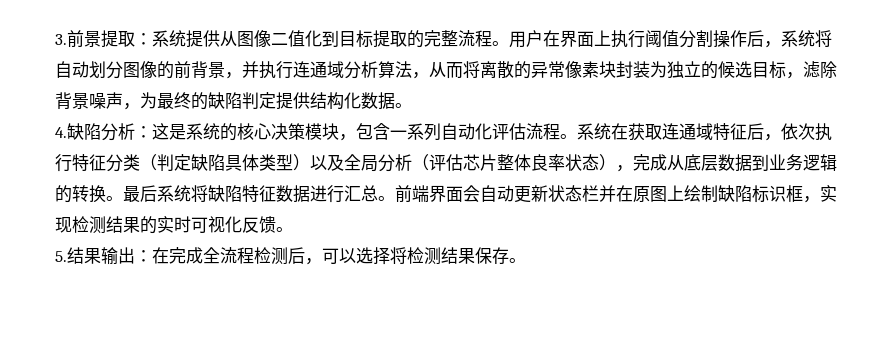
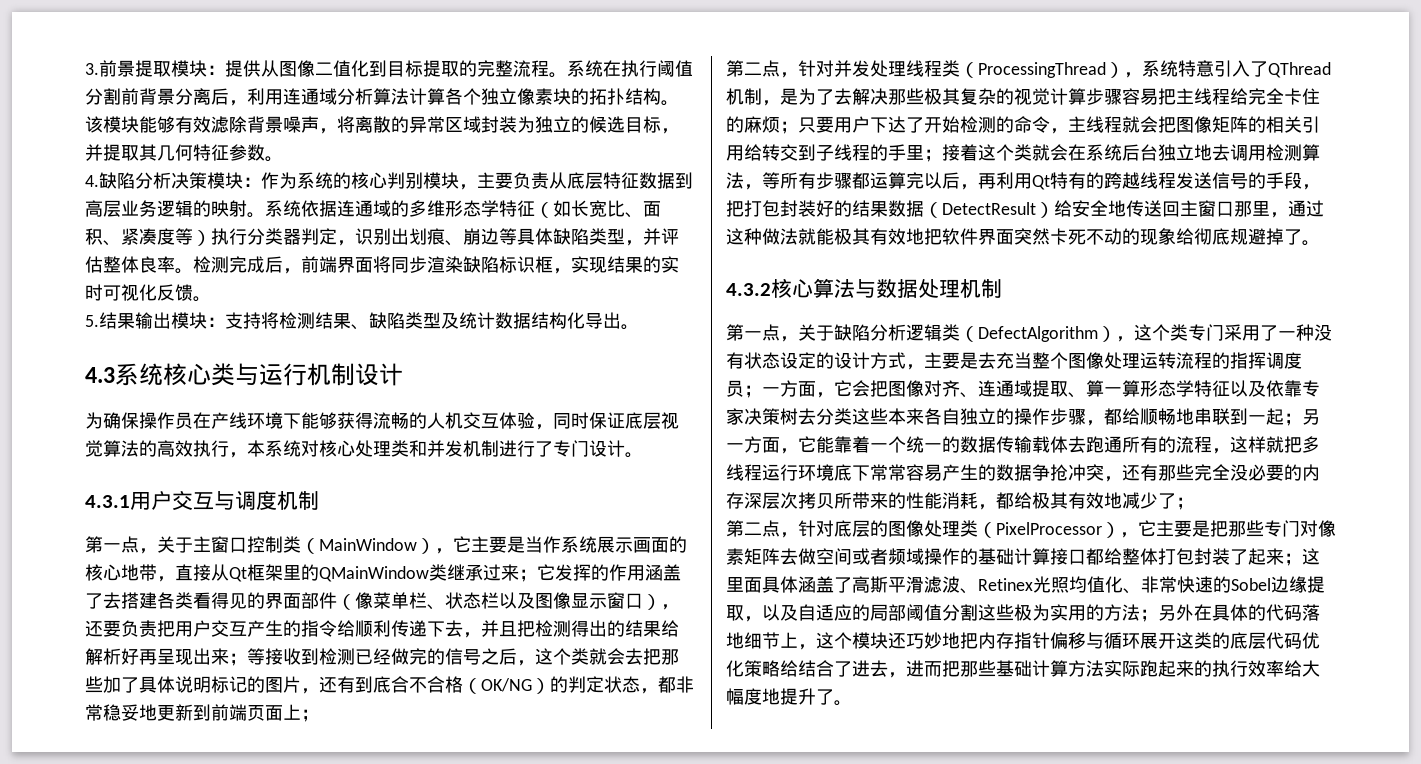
[135,30,186,47] ：系统 -> [171,60,225,77] 模块：
[509,30,832,48] [55,61,463,79] 用户在界面上执行阈值分割操作后，系统将自动划分图像的前背景，并执行连通域分析算法，从而 -> [567,60,693,77] [85,88,679,106] [85,116,337,134] 系统在执行阈值分割前背景分离后，利用连通域分析算法计算各个独立像素块的拓扑结构。该模块能够有效滤除背景噪声，
[565,61,616,78] 像素块 -> [445,116,481,133] 区域
[803,61,837,78] [55,92,412,110] [55,123,832,141] [55,154,837,172] [55,185,718,203] 滤除背景噪声，为最终的缺陷判定提供结构化数据。 // 4.缺陷分析：这是系统的核心决策模块，包含一系列自动化评估流程。系统在获取连通域特征后，依次执行特征分类（判定缺陷具体类型）以及全局分析（评估芯片整体良率状态），完成从底层数据到业务逻辑的转换。最后系统将缺陷特征数据进行汇总。前端界面会自动更新状态栏并在原图上绘制 -> [85,144,283,162] [85,172,693,190] [85,200,661,218] [85,228,679,246] [85,256,463,274] 并提取其几何特征参数。 // 4.缺陷分析决策模块：作为系统的核心判别模块，主要负责从底层特征数据到高层业务逻辑的映射。系统依据连通域的多维形态学特征（如长宽比、面积、紧凑度等）执行分类器判定，识别出划痕、崩边等具体缺陷类型，并评估整体良率。检测完成后，前端界面将同步渲染
[72,216,106,234] 检测 -> (607, 265) none
[135,247,509,265] ：在完成全流程检测后，可以选择将检测结果保存 -> [171,312,639,330] [85,363,403,386] [85,412,679,430] [85,440,643,458] [85,490,319,511] [85,536,687,554] [85,564,681,582] [85,592,679,610] [85,620,679,638] [85,648,679,666] [85,676,694,694] [85,704,319,722] [726,60,1331,78] [726,88,1320,106] [726,116,1320,134] [726,144,1320,162] [726,172,1320,190] [726,200,1324,218] [726,228,1320,246] [726,278,1002,298] [726,324,1332,342] [726,352,1302,370] [726,380,1320,398] [726,408,1320,426] [726,436,1320,454] [726,464,1320,482] [726,492,1194,510] [726,520,1336,538] [726,548,1320,566] [726,576,1325,594] [726,604,1320,622] [726,632,1320,650] [726,660,1320,678] [726,688,834,705] 模块：支持将检测结果、缺陷类型及统计数据结构化导出。 // 4.3系统核心类与运行机制设计 // 为确保操作员在产线环境下能够获得流畅的人机交互体验，同时保证底层视觉算法的高效执行，本系统对核心处理类和并发机制进行了专门设计。 // 4.3.1用户交互与调度机制 // 第一点，关于主窗口控制类（MainWindow），它主要是当作系统展示画面的核心地带，直接从Qt框架里的QMainWindow类继承过来；它发挥的作用涵盖了去搭建各类看得见的界面部件（像菜单栏、状态栏以及图像显示窗口），还要负责把用户交互产生的指令给顺利传递下去，并且把检测得出的结果给解析好再呈现出来；等接收到检测已经做完的信号之后，这个类就会去把那些加了具体说明标记的图片，还有到底合不合格（OK/NG）的判定状态，都非常稳妥地更新到前端页面上； // 第二点，针对并发处理线程类（ProcessingThread），系统特意引入了QThread机制，是为了去解决那些极其复杂的视觉计算步骤容易把主线程给完全卡住的麻烦；只要用户下达了开始检测的命令，主线程就会把图像矩阵的相关引用给转交到子线程的手里；接着这个类就会在系统后台独立地去调用检测算法，等所有步骤都运算完以后，再利用Qt特有的跨越线程发送信号的手段，把打包封装好的结果数据（DetectResult）给安全地传送回主窗口那里，通过这种做法就能极其有效地把软件界面突然卡死不动的现象给彻底规避掉了。 // 4.3.2核心算法与数据处理机制 // 第一点，关于缺陷分析逻辑类（DefectAlgorithm），这个类专门采用了一种没有状态设定的设计方式，主要是去充当整个图像处理运转流程的指挥调度员；一方面，它会把图像对齐、连通域提取、算一算形态学特征以及依靠专家决策树去分类这些本来各自独立的操作步骤，都给顺畅地串联到一起；另一方面，它能靠着一个统一的数据传输载体去跑通所有的流程，这样就把多线程运行环境底下常常容易产生的数据争抢冲突，还有那些完全没必要的内存深层次拷贝所带来的性能消耗，都给极其有效地减少了； // 第二点，针对底层的图像处理类（PixelProcessor），它主要是把那些专门对像素矩阵去做空间或者频域操作的基础计算接口都给整体打包封装了起来；这里面具体涵盖了高斯平滑滤波、Retinex光照均值化、非常快速的Sobel边缘提取，以及自适应的局部阈值分割这些极为实用的方法；另外在具体的代码落地细节上，这个模块还巧妙地把内存指针偏移与循环展开这类的底层代码优化策略给结合了进去，进而把那些基础计算方法实际跑起来的执行效率给大幅度地提升了

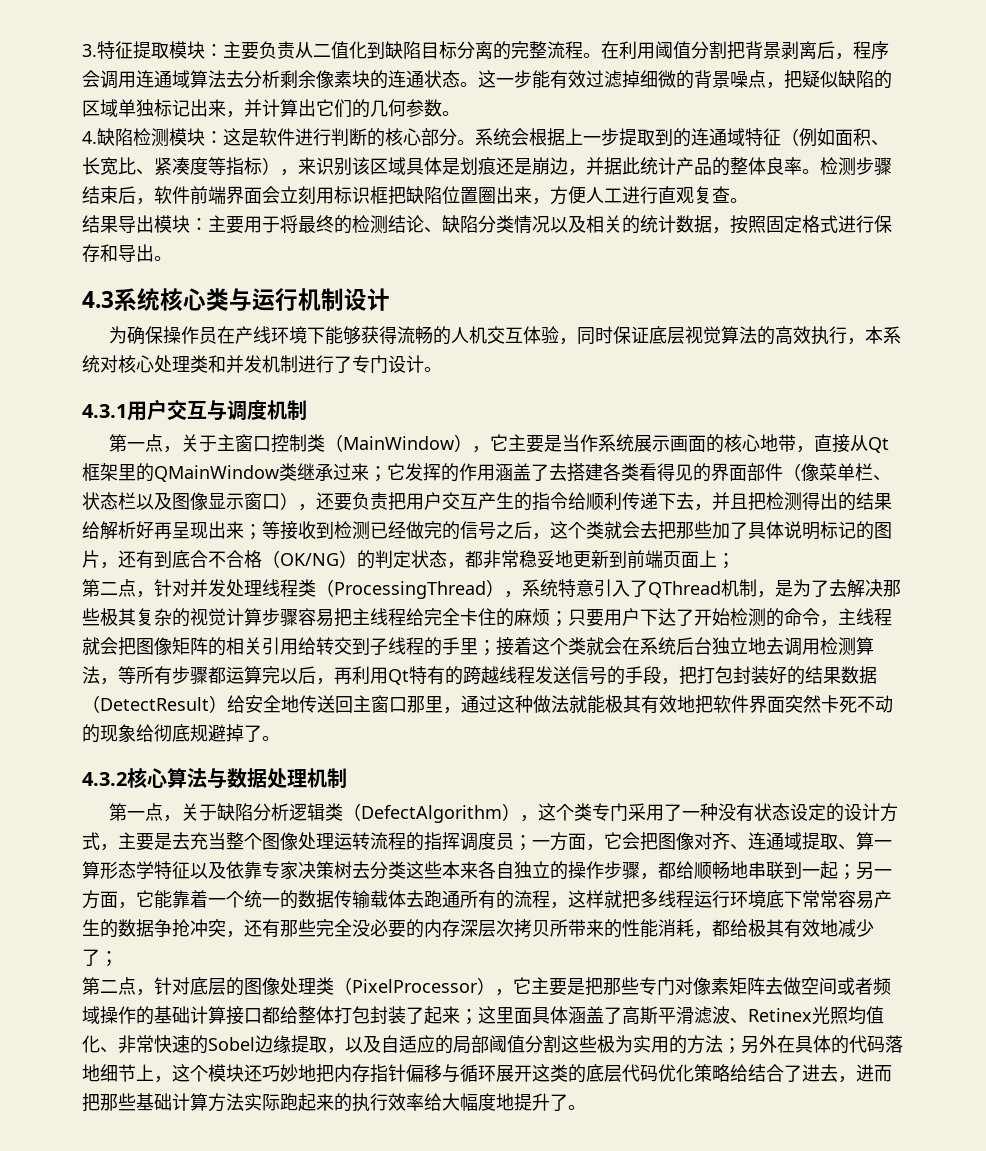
[99,60,135,77] 前景 -> [97,41,133,59] 特征
[225,60,693,78] [85,88,679,106] [85,116,679,134] [85,144,283,162] [85,172,693,190] [85,200,571,218] 提供从图像二值化到目标提取的完整流程。系统在执行阈值分割前背景分离后，利用连通域分析算法计算各个独立像素块的拓扑结构。该模块能够有效滤除背景噪声，将离散的异常区域封装为独立的候选目标，并提取其几何特征参数。 // 4.缺陷分析决策模块：作为系统的核心判别模块，主要负责从底层特征数据到高层业务逻辑的映射。系统依据连通域的多维形态学特征（如 -> [223,41,889,60] [82,70,892,89] [82,99,460,118] [82,128,889,147] 主要负责从二值化到缺陷目标分离的完整流程。在利用阈值分割把背景剥离后，程序会调用连通域算法去分析剩余像素块的连通状态。这一步能有效过滤掉细微的背景噪点，把疑似缺陷的区域单独标记出来，并计算出它们的几何参数。 // 4.缺陷检测模块：这是软件进行判断的核心部分。系统会根据上一步提取到的连通域特征（例如面积、
[643,201,661,217] [85,228,121,246] 面积、 -> (154, 172) none
[193,228,679,246] [85,256,679,274] [85,284,211,302] [85,312,585,330] ）执行分类器判定，识别出划痕、崩边等具体缺陷类型，并评估整体良率。检测完成后，前端界面将同步渲染缺陷标识框，实现结果的实时可视化反馈。 // 5.结果输出模块：支持将检测结果、缺陷类型及统计数据结构化 -> [226,157,892,176] [82,186,748,205] [82,215,892,234] [82,244,118,262] 指标），来识别该区域具体是划痕还是崩边，并据此统计产品的整体良率。检测步骤结束后，软件前端界面会立刻用标识框把缺陷位置圈出来，方便人工进行直观复查。 // 结果导出模块：主要用于将最终的检测结论、缺陷分类情况以及相关的统计数据，按照固定格式进行保存和

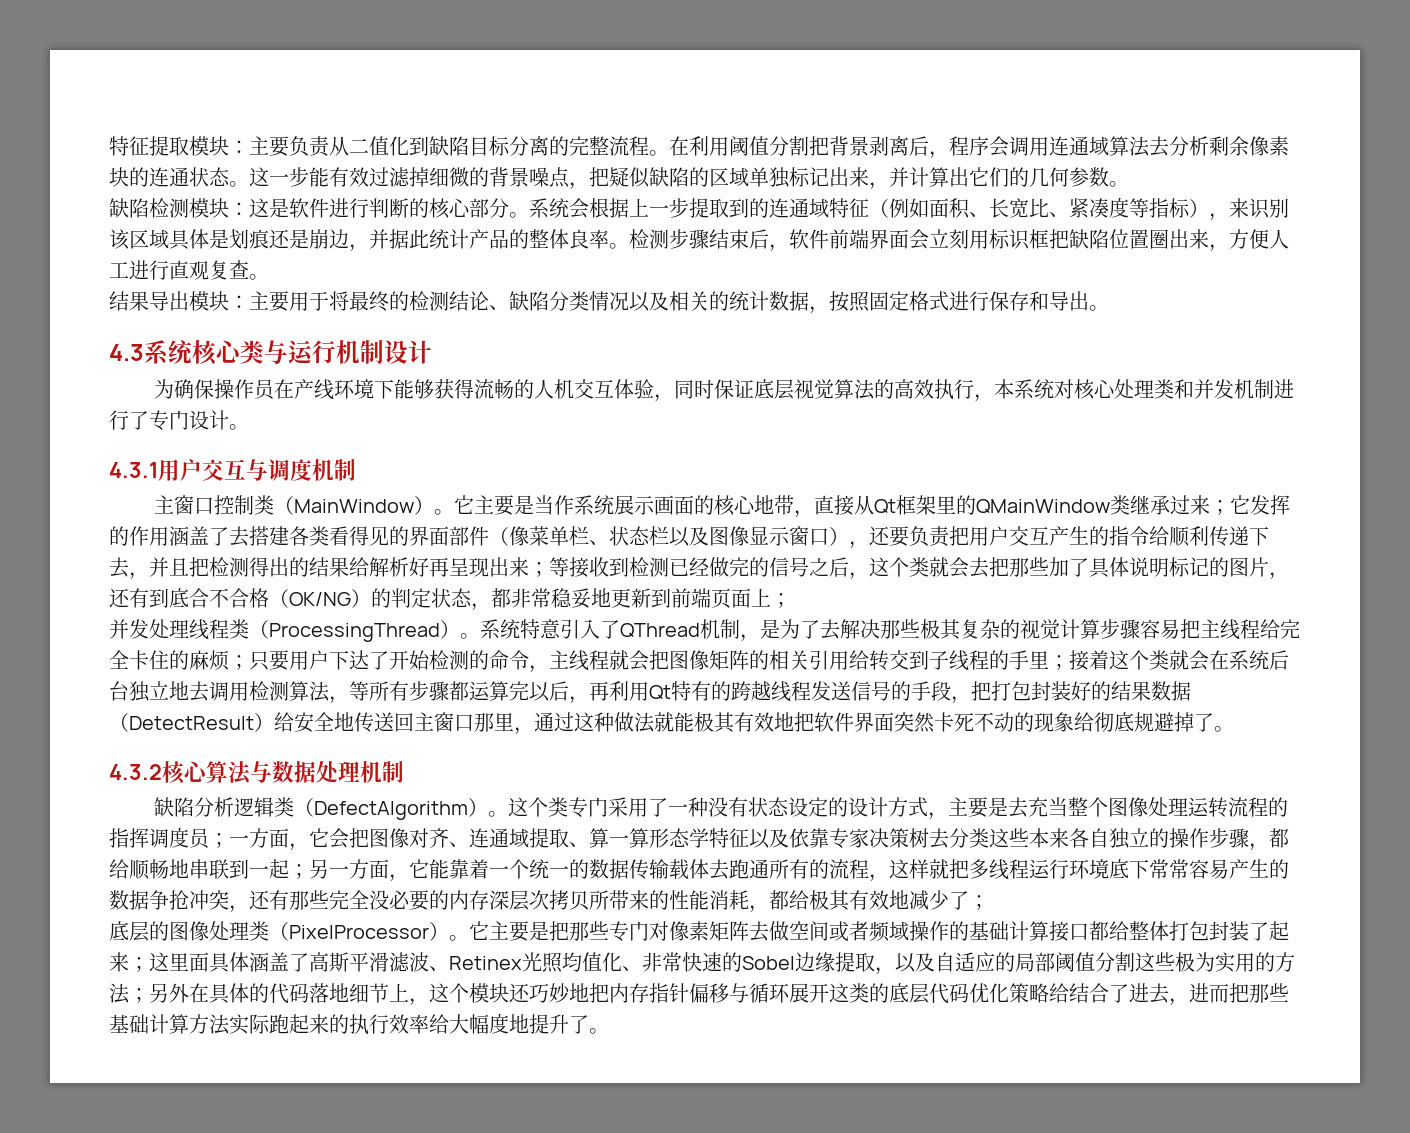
[82,44,97,57] 3. -> (109, 146) none
[82,131,97,144] 4. -> (1129, 184) none
[108,434,217,453] 第一点，关于 -> (356, 470) none
[471,446,490,453] ， -> [433,509,454,515] 。
[82,579,190,598] 第二点，针对 -> (791, 600) none
[504,591,522,598] ， -> [460,633,480,639] 。
[108,803,217,822] 第一点，关于 -> (404, 772) none
[519,815,538,822] ， -> [487,811,508,817] 。
[82,977,190,996] 第二点，针对 -> (989, 902) none
[495,989,513,996] ， -> [449,935,469,941] 。

